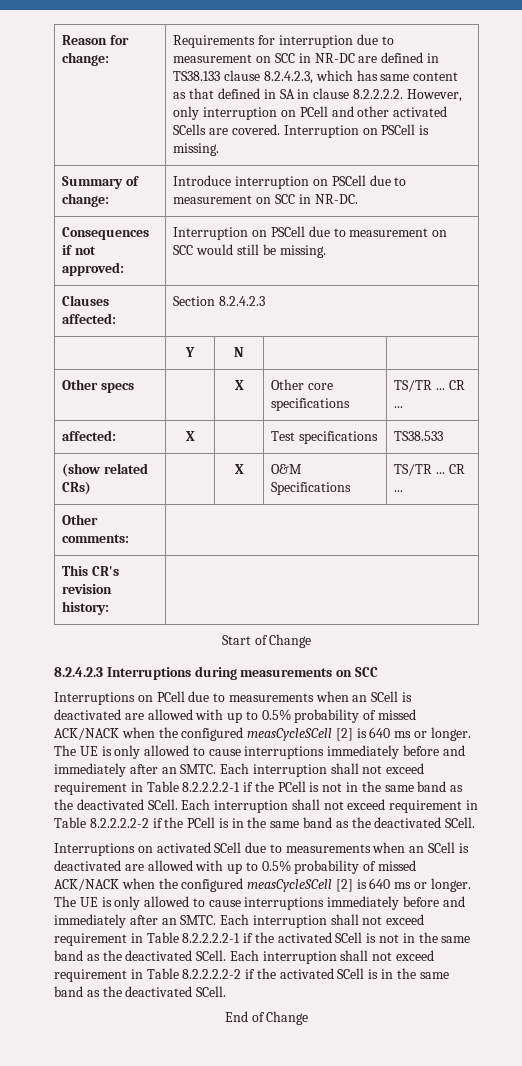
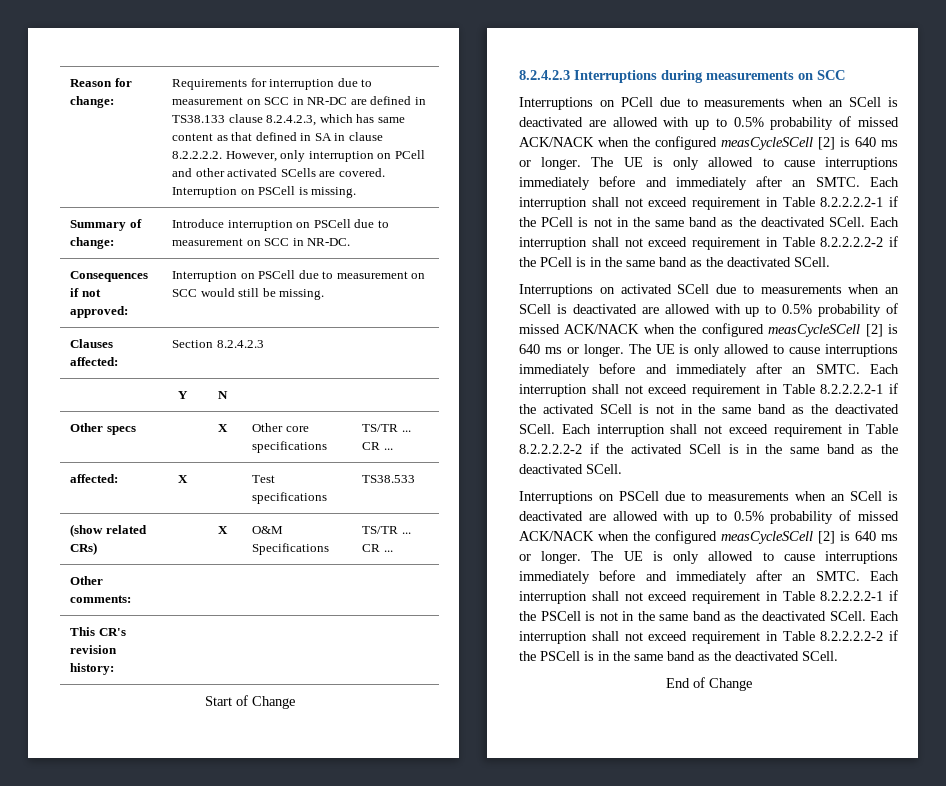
(227, 991) none -> [519,491,898,504] [519,510,899,524] [519,530,898,544] [519,551,898,564] [519,570,899,584] [519,590,898,604] [519,611,899,621] [519,630,898,644] [519,651,838,661] // Interruptions on PSCell due to measurements when an SCell is deactivated are allowed with up to 0.5% probability of missed ACK/NACK when the configured measCycleSCell [2] is 640 ms or longer. The UE is only allowed to cause interruptions immediately before and immediately after an SMTC. Each interruption shall not exceed requirement in Table 8.2.2.2.2-1 if the PSCell is not in the same band as the deactivated SCell. Each interruption shall not exceed requirement in Table 8.2.2.2.2-2 if the PSCell is in the same band as the deactivated SCell.

